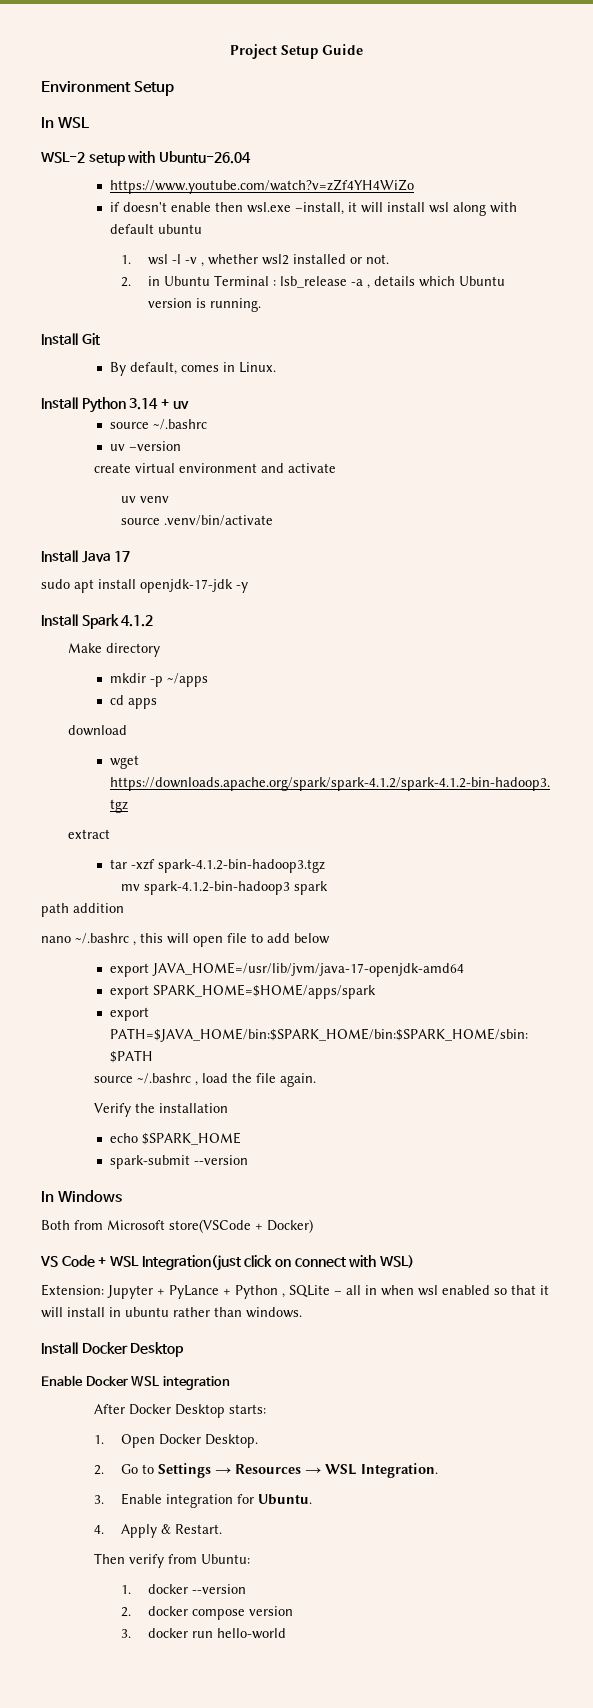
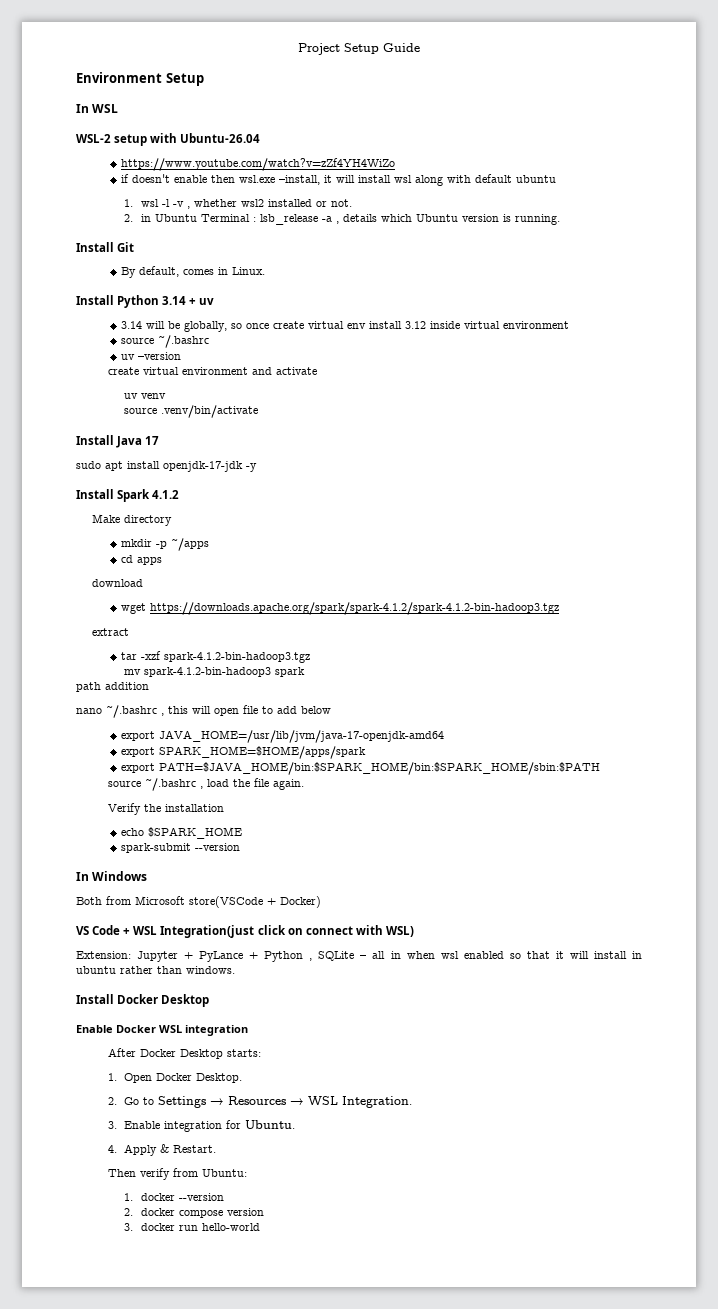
(189, 405) none -> [120,321,569,332] // 3.14 will be globally, so once create virtual env install 3.12 inside virtual environment

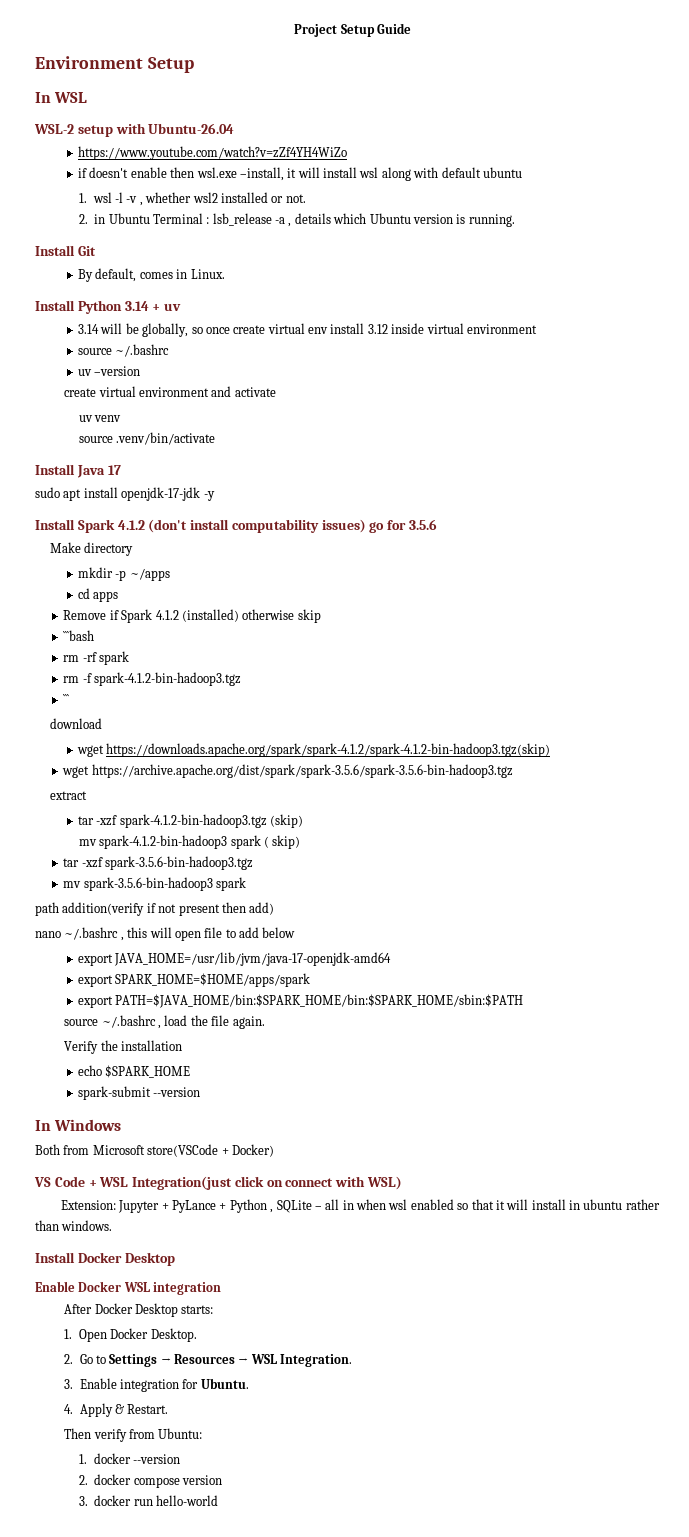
(180, 494) none -> [148,519,438,533] (don't install computability issues) go for 3.5.6
(162, 561) none -> [63,609,321,623] [63,630,95,641] [63,651,130,665] [63,672,242,686] [63,694,70,704] // Remove if Spark 4.1.2 (installed) otherwise skip // ```bash // rm -rf spark // rm -f spark-4.1.2-bin-hadoop3.tgz // ```
[149,602,559,615] https://downloads.apache.org/spark/spark-4.1.2/spark-4.1.2-bin-hadoop3.tgz -> [106,743,551,757] [62,764,513,778] https://downloads.apache.org/spark/spark-4.1.2/spark-4.1.2-bin-hadoop3.tgz(skip) // wget https://archive.apache.org/dist/spark/spark-3.5.6/spark-3.5.6-bin-hadoop3.tgz
(310, 657) none -> [270,814,304,828] (skip)
[76,682,149,692] // path addition -> [264,835,301,849] [63,856,254,870] [63,877,247,891] [35,902,275,916] ( skip) // tar -xzf spark-3.5.6-bin-hadoop3.tgz // mv spark-3.5.6-bin-hadoop3 spark // path addition(verify if not present then add)

